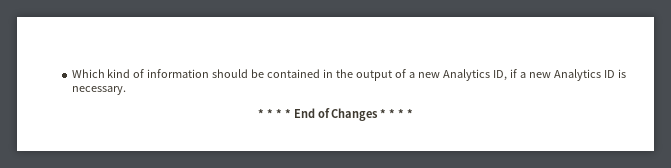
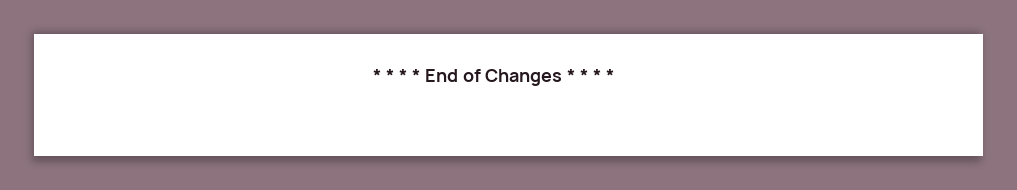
[71,69,626,81] [71,86,126,95] Which kind of information should be contained in the output of a new Analytics ID, if a new Analytics ID is necessary. // -> (373, 75) none

